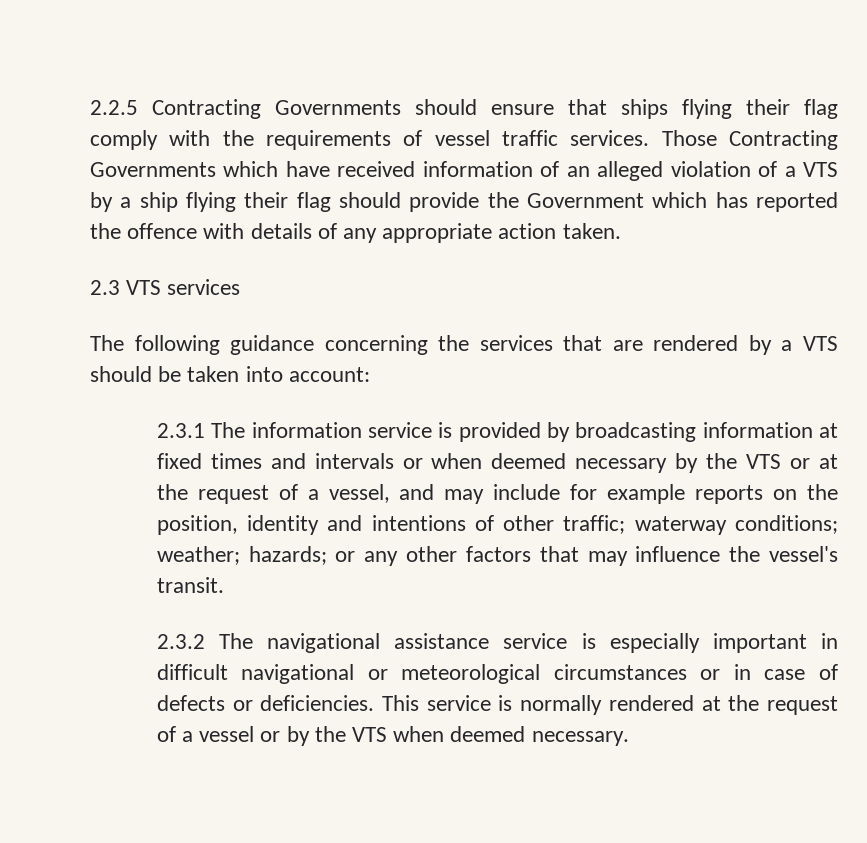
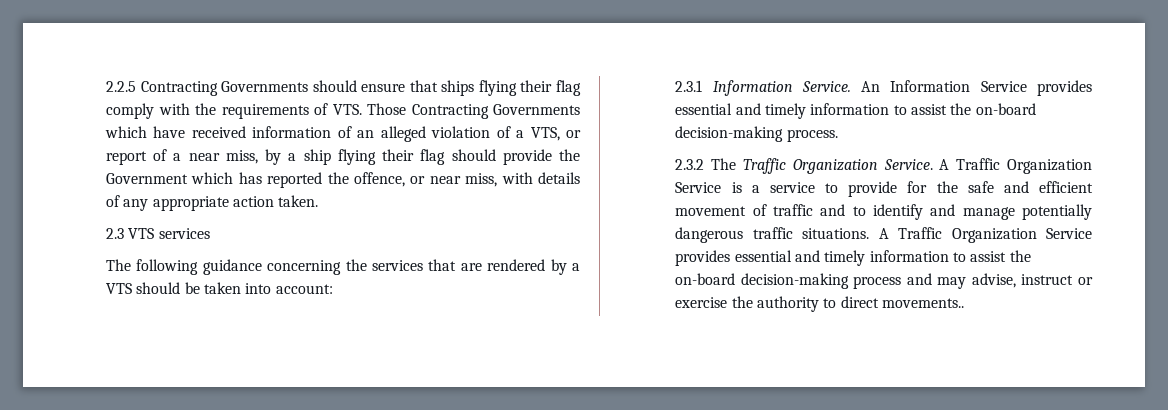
[434,130,650,146] vessel traffic services. -> [332,104,362,115] VTS.
[803,162,838,177] VTS -> [530,127,581,141] [106,149,258,165] VTS, or report of a near miss,
[127,223,198,239] offence -> [354,172,498,187] offence, or near miss,
[211,422,838,442] [156,453,838,473] [156,484,838,504] [156,515,838,535] [156,546,838,566] [156,577,224,593] [156,633,838,653] [156,664,838,684] [156,695,839,715] [156,726,629,746] The information service is provided by broadcasting information at fixed times and intervals or when deemed necessary by the VTS or at the request of a vessel, and may include for example reports on the position, identity and intentions of other traffic; waterway conditions; weather; hazards; or any other factors that may influence the vessel's transit. // 2.3.2 The navigational assistance service is especially important in difficult navigational or meteorological circumstances or in case of defects or deficiencies. This service is normally rendered at the request of a vessel or by the VTS when deemed necessary. -> [712,80,1092,96] [675,103,1036,119] [675,126,838,142] [675,158,1092,174] [675,181,1093,197] [675,204,1092,220] [675,227,1092,243] [675,250,1031,266] [675,273,1093,289] [675,296,964,312] Information Service. An Information Service provides essential and timely information to assist the on-board decision-making process. // 2.3.2 The Traffic Organization Service. A Traffic Organization Service is a service to provide for the safe and efficient movement of traffic and to identify and manage potentially dangerous traffic situations. A Traffic Organization Service provides essential and timely information to assist the on-board decision-making process and may advise, instruct or exercise the authority to direct movements..

